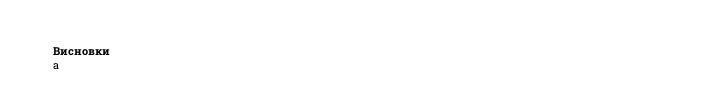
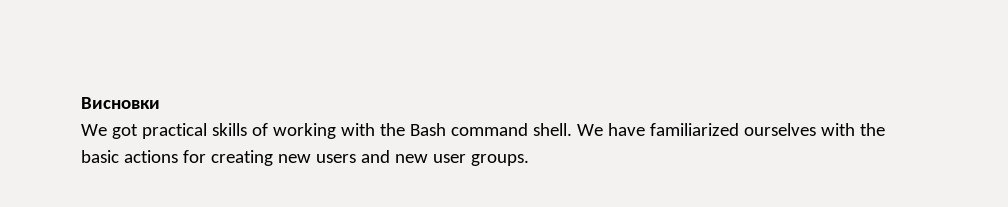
[53,63,59,70] a -> [81,123,885,139] [81,150,529,166] We got practical skills of working with the Bash command shell. We have familiarized ourselves with the basic actions for creating new users and new user groups.

